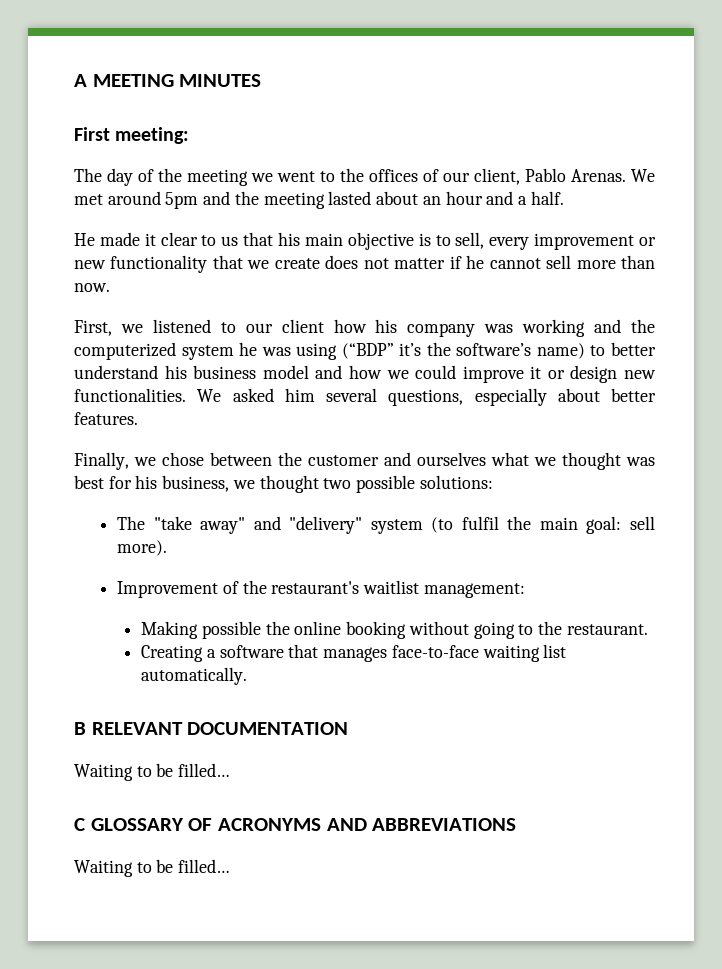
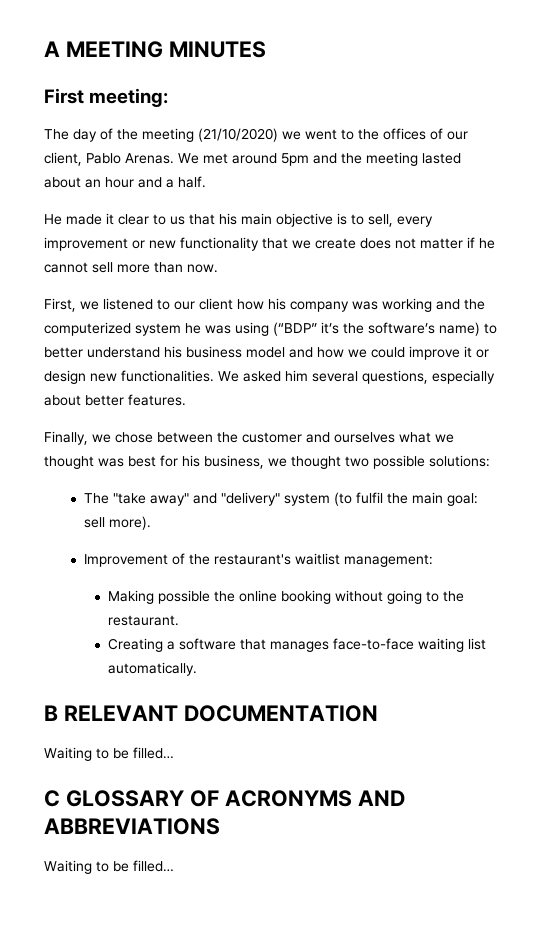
(248, 177) none -> [198,128,278,142] (21/10/2020)

